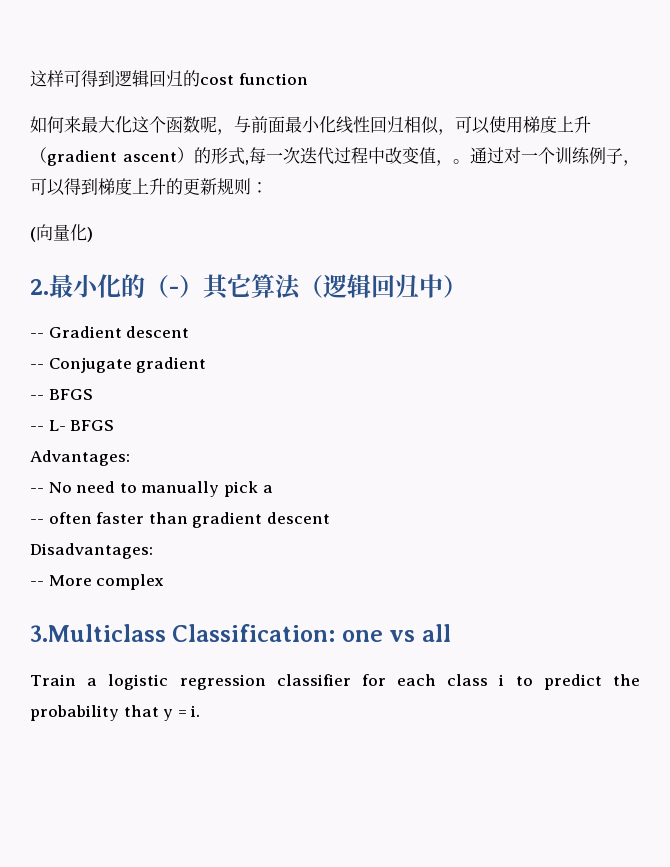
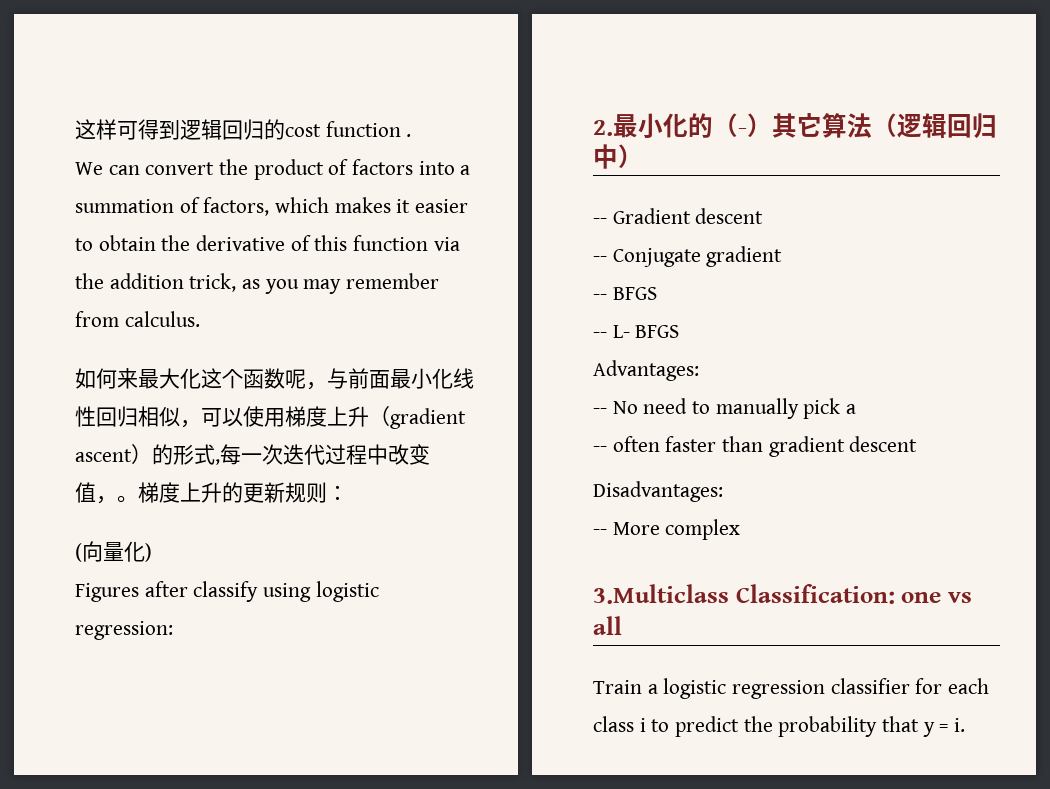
(308, 79) none -> [406,134,412,137] [75,159,471,180] [75,197,469,216] [75,235,460,251] [75,273,440,294] [75,311,200,327] . // We can convert the product of factors into a summation of factors, which makes it easier to obtain the derivative of this function via the addition trick, as you may remember from calculus.
[470,147,640,166] [30,178,98,196] 通过对一个训练例子，可以得到 -> (138, 499) none
(93, 234) none -> [75,581,379,602] [75,621,173,640] // Figures after classify using logistic regression:

